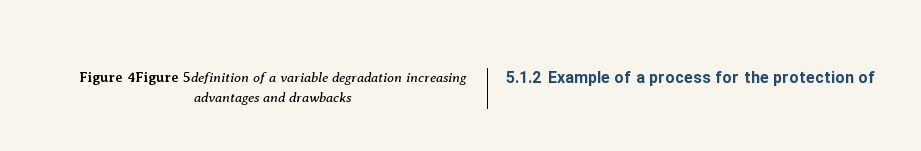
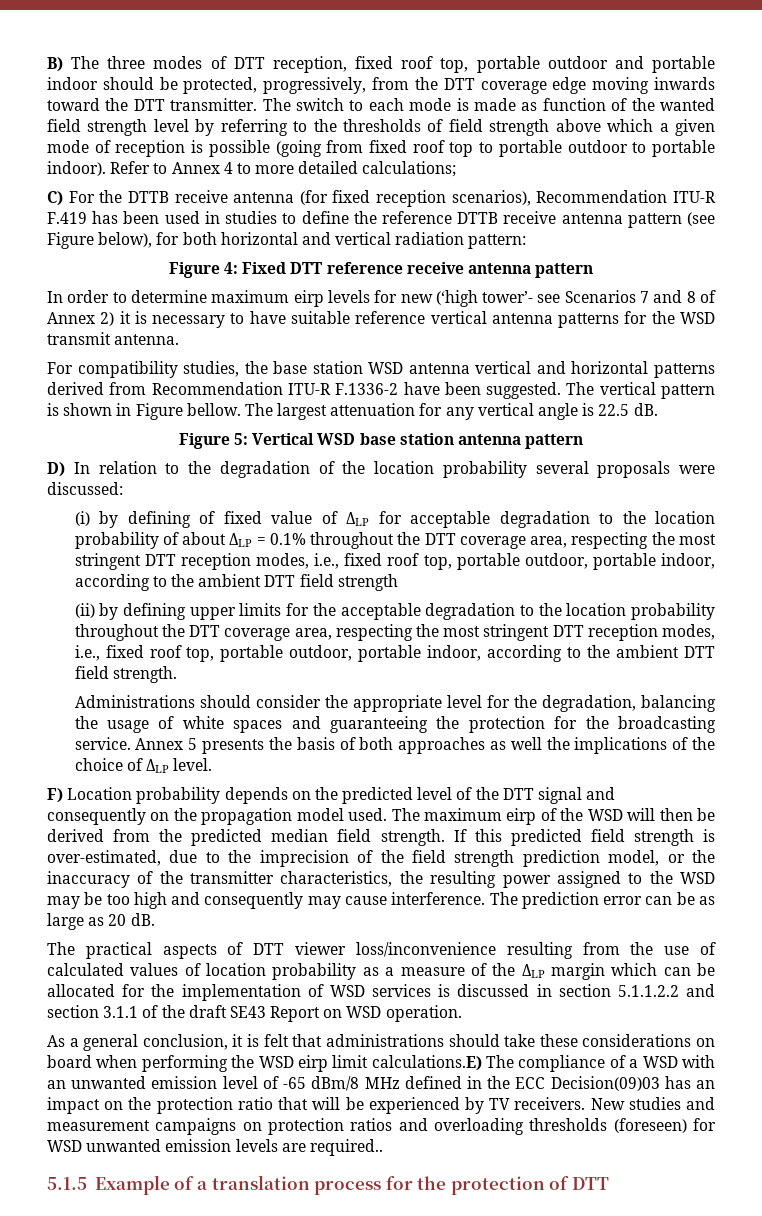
[78,71,467,85] [193,92,352,105] [506,71,541,83] Figure 4Figure 5definition of a variable degradation increasing advantages and drawbacks // 5.1.2 -> [47,56,715,73] [47,77,715,94] [47,98,715,111] [47,119,716,136] [47,140,715,157] [47,161,457,177] [47,190,716,207] [47,211,715,228] [47,232,527,249] [168,262,594,278] [47,290,716,307] [47,311,716,328] [47,332,180,345] [47,361,715,378] [47,382,715,399] [47,403,658,420] [178,433,584,449] [47,461,715,478] [47,482,123,495] [74,511,715,528] [74,532,716,549] [74,553,715,570] [74,574,398,591] [74,603,715,620] [74,624,715,641] [74,645,715,662] [74,666,177,683] [74,695,716,712] [74,716,716,733] [74,737,716,754] [74,758,213,773] [47,787,616,804] [47,808,716,825] [47,829,716,846] [47,850,715,867] [47,871,715,888] [47,892,716,909] [47,913,155,930] [47,942,716,959] [47,963,715,980] [47,984,715,1001] [47,1005,462,1022] [47,1034,716,1051] [47,1055,715,1072] [47,1076,715,1091] [47,1097,715,1114] [47,1118,716,1135] [47,1139,383,1156] [47,1177,87,1190] B) The three modes of DTT reception, fixed roof top, portable outdoor and portable indoor should be protected, progressively, from the DTT coverage edge moving inwards toward the DTT transmitter. The switch to each mode is made as function of the wanted field strength level by referring to the thresholds of field strength above which a given mode of reception is possible (going from fixed roof top to portable outdoor to portable indoor). Refer to Annex 4 to more detailed calculations; // C) For the DTTB receive antenna (for fixed reception scenarios), Recommendation ITU-R F.419 has been used in studies to define the reference DTTB receive antenna pattern (see Figure below), for both horizontal and vertical radiation pattern: // Figure 4: Fixed DTT reference receive antenna pattern // In order to determine maximum eirp levels for new (‘high tower’- see Scenarios 7 and 8 of Annex 2) it is necessary to have suitable reference vertical antenna patterns for the WSD transmit antenna. // For compatibility studies, the base station WSD antenna vertical and horizontal patterns derived from Recommendation ITU-R F.1336-2 have been suggested. The vertical pattern is shown in Figure bellow. The largest attenuation for any vertical angle is 22.5 dB. // Figure 5: Vertical WSD base station antenna pattern // D) In relation to the degradation of the location probability several proposals were discussed: // (i) by defining of fixed value of ΔLP for acceptable degradation to the location probability of about ΔLP = 0.1% throughout the DTT coverage area, respecting the most stringent DTT reception modes, i.e., fixed roof top, portable outdoor, portable indoor, according to the ambient DTT field strength // (ii) by defining upper limits for the acceptable degradation to the location probability throughout the DTT coverage area, respecting the most stringent DTT reception modes, i.e., fixed roof top, portable outdoor, portable indoor, according to the ambient DTT field strength. // Administrations should consider the appropriate level for the degradation, balancing the usage of white spaces and guaranteeing the protection for the broadcasting service. Annex 5 presents the basis of both approaches as well the implications of the choice of ΔLP level. // F) Location probability depends on the predicted level of the DTT signal and consequently on the propagation model used. The maximum eirp of the WSD will then be derived from the predicted median field strength. If this predicted field strength is over-estimated, due to the imprecision of the field strength prediction model, or the inaccuracy of the transmitter characteristics, the resulting power assigned to the WSD may be too high and consequently may cause interference. The prediction error can be as large as 20 dB. // The practical aspects of DTT viewer loss/inconvenience resulting from the use of calculated values of location probability as a measure of the ΔLP margin which can be allocated for the implementation of WSD services is discussed in section 5.1.1.2.2 and section 3.1.1 of the draft SE43 Report on WSD operation. // As a general conclusion, it is felt that administrations should take these considerations on board when performing the WSD eirp limit calculations.E) The compliance of a WSD with an unwanted emission level of -65 dBm/8 MHz defined in the ECC Decision(09)03 has an impact on the protection ratio that will be experienced by TV receivers. New studies and measurement campaigns on protection ratios and overloading thresholds (foreseen) for WSD unwanted emission levels are required.. // 5.1.5
(645, 78) none -> [211,1175,310,1190] translation
(876, 77) none -> [572,1177,610,1190] DTT

